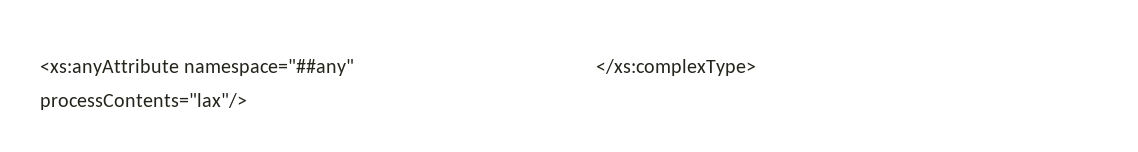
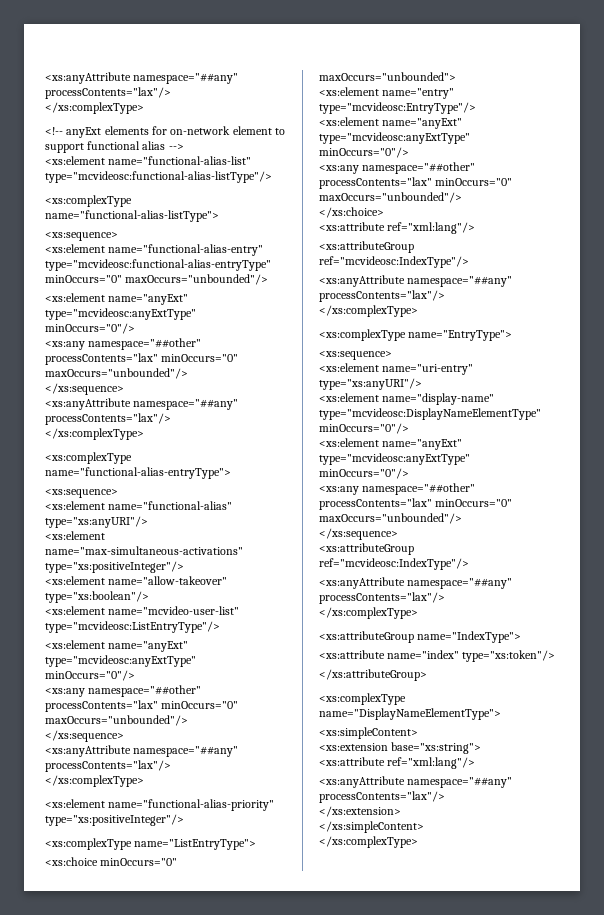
[40,59,355,76] [40,93,247,110] [596,59,756,76] <xs:anyAttribute namespace="##any" processContents="lax"/> // </xs:complexType> -> [45,72,239,84] [45,87,171,99] [45,102,144,114] [45,126,285,138] [45,141,184,153] [45,156,252,165] [45,171,272,183] [45,195,132,207] [45,210,219,222] [45,232,118,241] [45,244,264,256] [45,259,271,271] [45,274,269,285] [45,293,189,305] [45,308,196,320] [45,323,135,334] [45,338,202,350] [45,353,239,365] [45,368,188,379] [45,383,124,395] [45,398,239,410] [45,413,171,425] [45,428,144,440] [45,452,132,464] [45,467,231,479] [45,489,118,498] [45,501,233,510] [45,516,148,528] [45,531,105,540] [45,546,243,555] [45,561,184,573] [45,576,228,585] [45,591,149,603] [45,606,240,615] [45,621,220,633] [45,640,189,652] [45,655,196,667] [45,670,135,681] [45,685,202,697] [45,700,239,712] [45,715,188,726] [45,730,124,742] [45,745,239,757] [45,760,171,772] [45,775,144,787] [45,799,275,811] [45,814,184,826] [45,838,257,850] [45,857,178,866] [319,72,456,81] [319,87,455,99] [319,102,476,114] [319,117,463,129] [319,132,470,144] [319,147,409,158] [319,162,476,174] [319,177,513,189] [319,192,462,203] [319,207,384,218] [319,222,476,234] [319,241,414,253] [319,256,469,268] [319,275,513,287] [319,290,445,302] [319,305,418,317] [319,329,513,341] [319,351,392,360] [319,363,474,375] [319,378,422,390] [319,393,495,405] [319,408,541,420] [319,423,409,434] [319,438,463,450] [319,453,470,465] [319,468,409,479] [319,483,476,495] [319,498,513,510] [319,513,462,524] [319,528,398,540] [319,543,414,555] [319,558,469,570] [319,577,513,589] [319,592,445,604] [319,607,418,619] [319,631,522,643] [319,650,556,662] [319,669,427,681] [319,693,406,705] [319,708,501,720] [319,727,418,739] [319,742,482,754] [319,757,476,769] [319,776,513,788] [319,791,445,803] [319,806,401,817] [319,821,424,833] [319,836,418,848] <xs:anyAttribute namespace="##any" processContents="lax"/> // </xs:complexType> // <!-- anyExt elements for on-network element to support functional alias --> // <xs:element name="functional-alias-list" type="mcvideosc:functional-alias-listType"/> // <xs:complexType name="functional-alias-listType"> // <xs:sequence> // <xs:element name="functional-alias-entry" type="mcvideosc:functional-alias-entryType" minOccurs="0" maxOccurs="unbounded"/> // <xs:element name="anyExt" type="mcvideosc:anyExtType" minOccurs="0"/> // <xs:any namespace="##other" processContents="lax" minOccurs="0" maxOccurs="unbounded"/> // </xs:sequence> // <xs:anyAttribute namespace="##any" processContents="lax"/> // </xs:complexType> // <xs:complexType name="functional-alias-entryType"> // <xs:sequence> // <xs:element name="functional-alias" type="xs:anyURI"/> // <xs:element name="max-simultaneous-activations" type="xs:positiveInteger"/> // <xs:element name="allow-takeover" type="xs:boolean"/> // <xs:element name="mcvideo-user-list" type="mcvideosc:ListEntryType"/> // <xs:element name="anyExt" type="mcvideosc:anyExtType" minOccurs="0"/> // <xs:any namespace="##other" processContents="lax" minOccurs="0" maxOccurs="unbounded"/> // </xs:sequence> // <xs:anyAttribute namespace="##any" processContents="lax"/> // </xs:complexType> // <xs:element name="functional-alias-priority" type="xs:positiveInteger"/> // <xs:complexType name="ListEntryType"> // <xs:choice minOccurs="0" maxOccurs="unbounded"> // <xs:element name="entry" type="mcvideosc:EntryType"/> // <xs:element name="anyExt" type="mcvideosc:anyExtType" minOccurs="0"/> // <xs:any namespace="##other" processContents="lax" minOccurs="0" maxOccurs="unbounded"/> // </xs:choice> // <xs:attribute ref="xml:lang"/> // <xs:attributeGroup ref="mcvideosc:IndexType"/> // <xs:anyAttribute namespace="##any" processContents="lax"/> // </xs:complexType> // <xs:complexType name="EntryType"> // <xs:sequence> // <xs:element name="uri-entry" type="xs:anyURI"/> // <xs:element name="display-name" type="mcvideosc:DisplayNameElementType" minOccurs="0"/> // <xs:element name="anyExt" type="mcvideosc:anyExtType" minOccurs="0"/> // <xs:any namespace="##other" processContents="lax" minOccurs="0" maxOccurs="unbounded"/> // </xs:sequence> // <xs:attributeGroup ref="mcvideosc:IndexType"/> // <xs:anyAttribute namespace="##any" processContents="lax"/> // </xs:complexType> // <xs:attributeGroup name="IndexType"> // <xs:attribute name="index" type="xs:token"/> // </xs:attributeGroup> // <xs:complexType name="DisplayNameElementType"> // <xs:simpleContent> // <xs:extension base="xs:string"> // <xs:attribute ref="xml:lang"/> // <xs:anyAttribute namespace="##any" processContents="lax"/> // </xs:extension> // </xs:simpleContent> // </xs:complexType>

